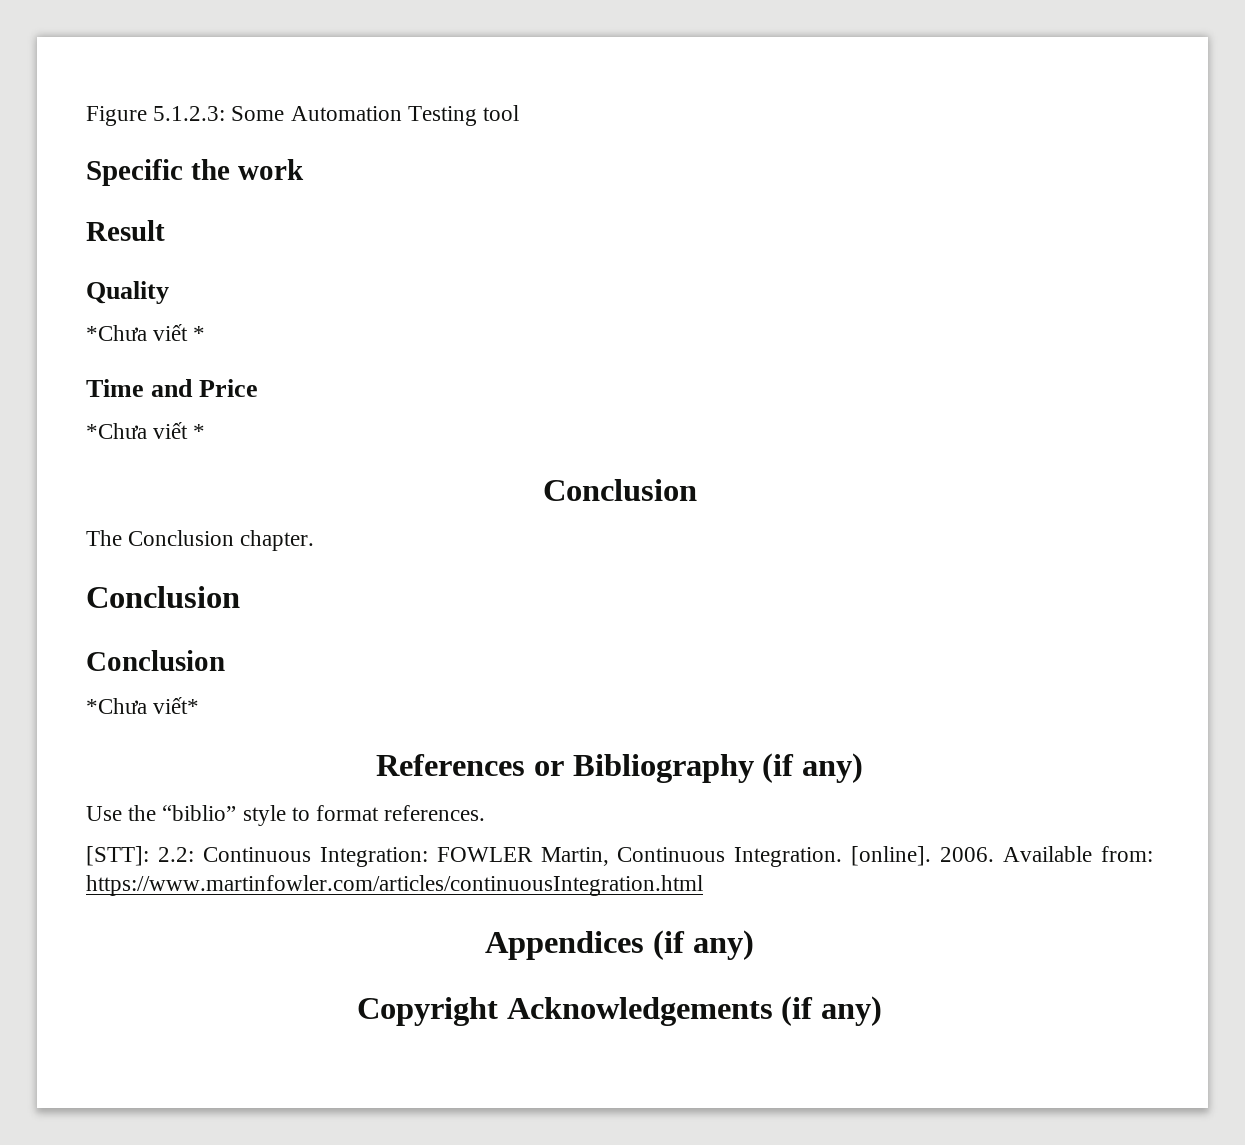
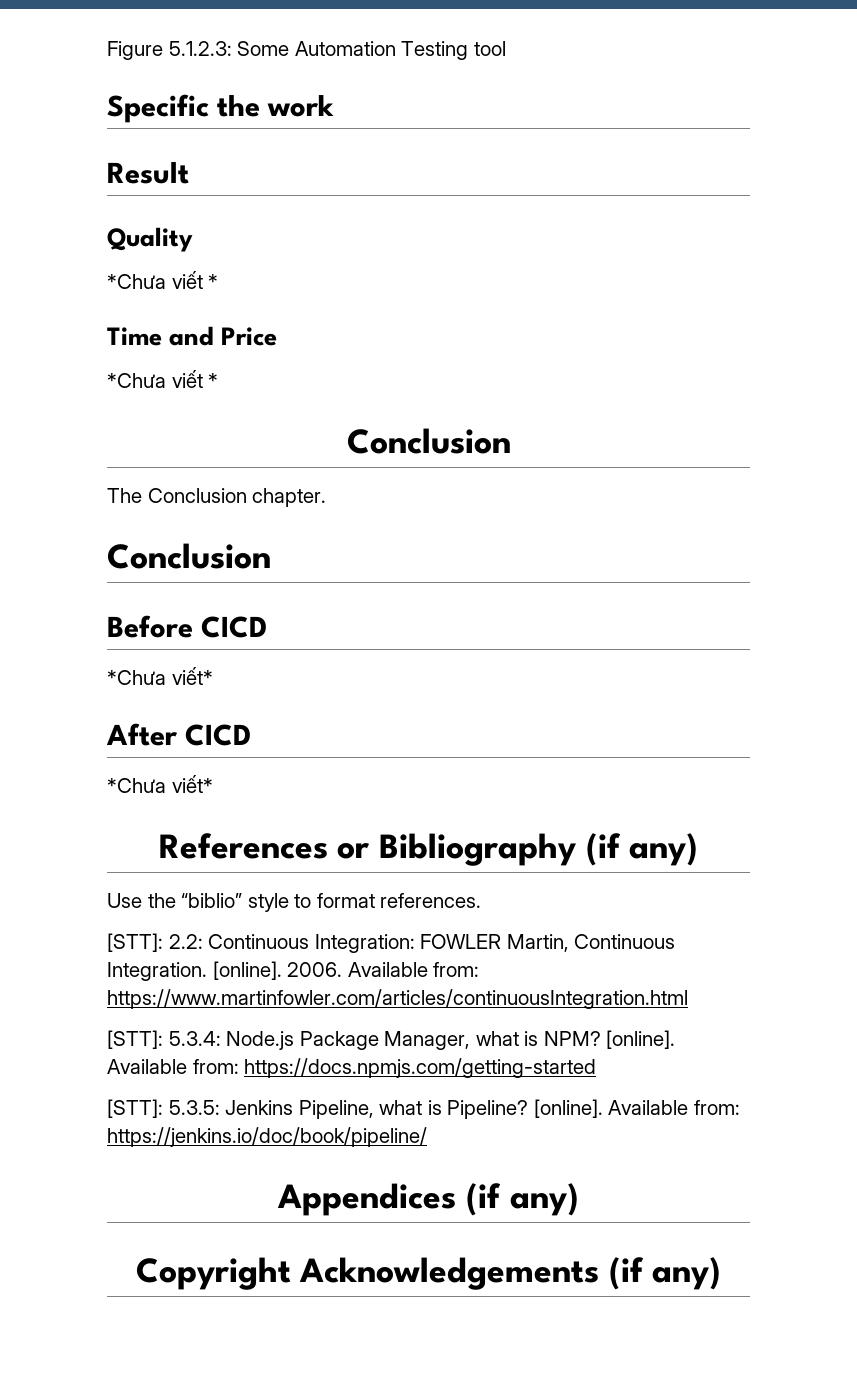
[86,650,225,671] Conclusion -> [107,615,268,638] [107,667,213,685] [106,723,252,746] Before CICD // *Chưa viết* // After CICD
(703, 885) none -> [107,1030,676,1050] [107,1058,597,1078] [107,1099,740,1119] [107,1127,427,1147] // [STT]: 5.3.4: Node.js Package Manager, what is NPM? [online]. Available from: https://docs.npmjs.com/getting-started // [STT]: 5.3.5: Jenkins Pipeline, what is Pipeline? [online]. Available from: https://jenkins.io/doc/book/pipeline/

